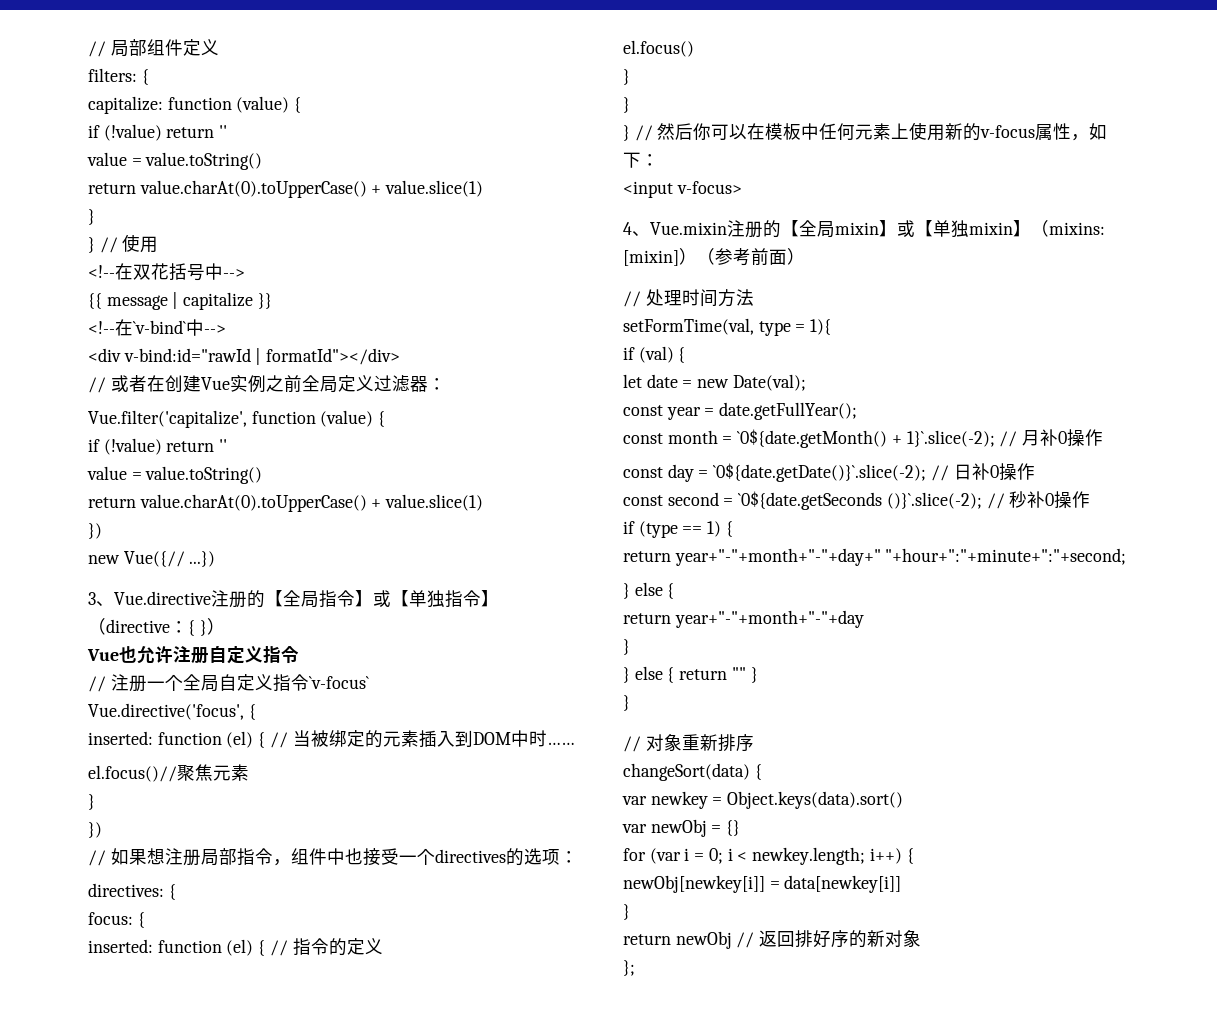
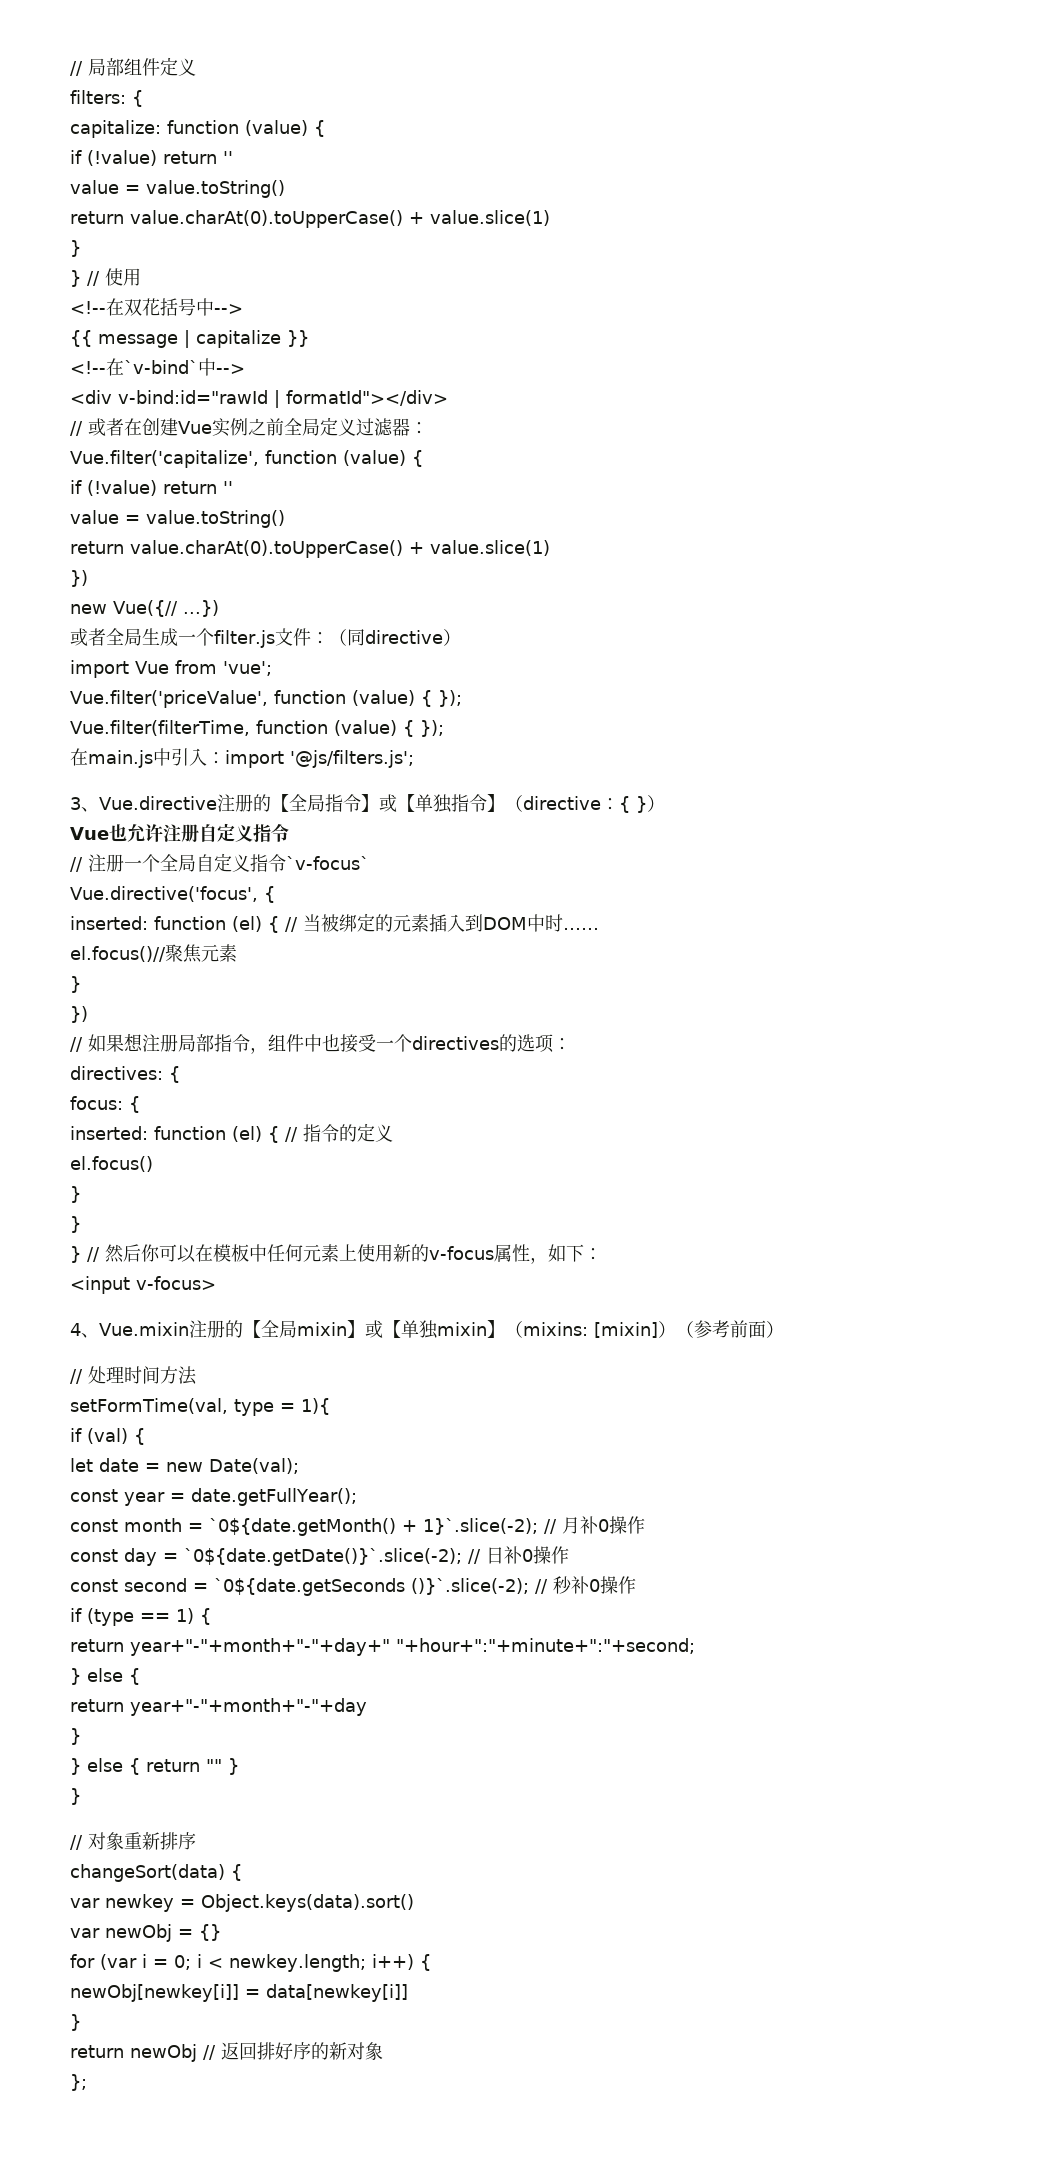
(216, 559) none -> [70,628,461,648] [70,660,272,678] [70,690,462,708] [70,720,444,737] [70,748,414,768] // 或者全局生成一个filter.js文件：（同directive） // import Vue from 'vue'; // Vue.filter('priceValue', function (value) { }); // Vue.filter(filterTime, function (value) { }); // 在main.js中引入：import '@js/filters.js';

